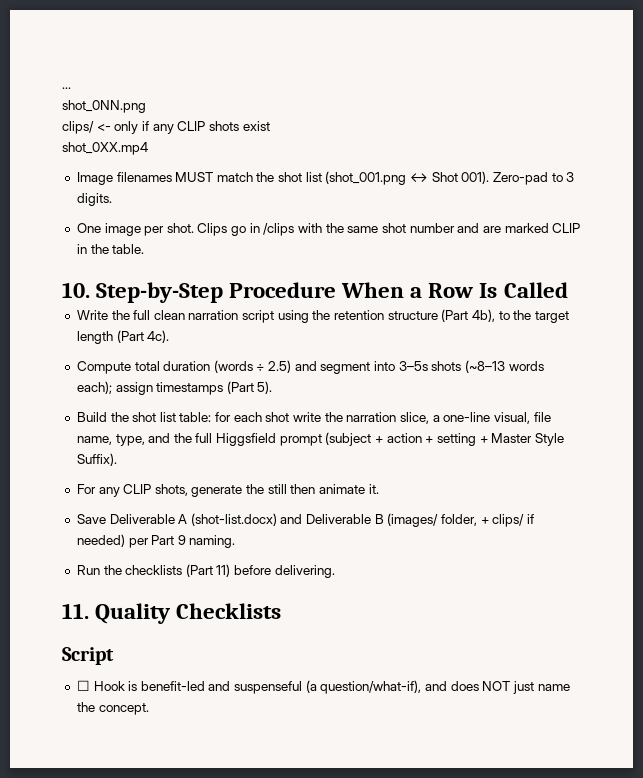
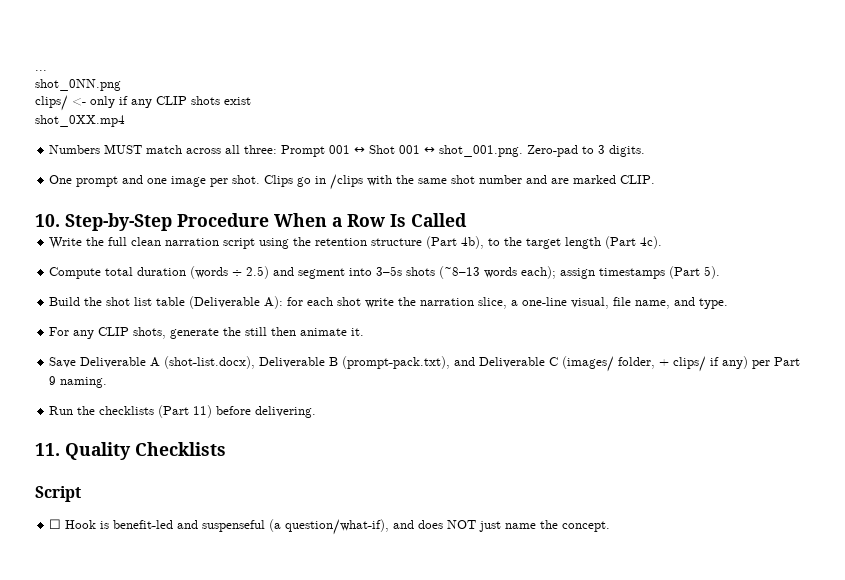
[76,171,490,185] Image filenames MUST match the shot list (shot_001.png ↔ Shot 001). -> [49,144,524,157] Numbers MUST match across all three: Prompt 001 ↔ Shot 001 ↔ shot_001.png.
(101, 228) none -> [76,175,168,187] prompt and one
[552,223,581,233] [76,244,145,254] CLIP in the table. -> [620,175,656,184] CLIP.
[179,412,212,422] table: -> [156,296,284,309] table (Deliverable A):
[115,432,564,446] [76,453,117,466] type, and the full Higgsfield prompt (subject + action + setting + Master Style Suffix). -> [674,297,729,309] and type.
[190,513,277,526] (shot-list.docx) -> [164,356,451,369] (shot-list.docx), Deliverable B (prompt-pack.txt),
[374,514,384,524] B -> [549,357,559,366] C
[76,534,125,547] needed) -> [722,356,749,369] any)

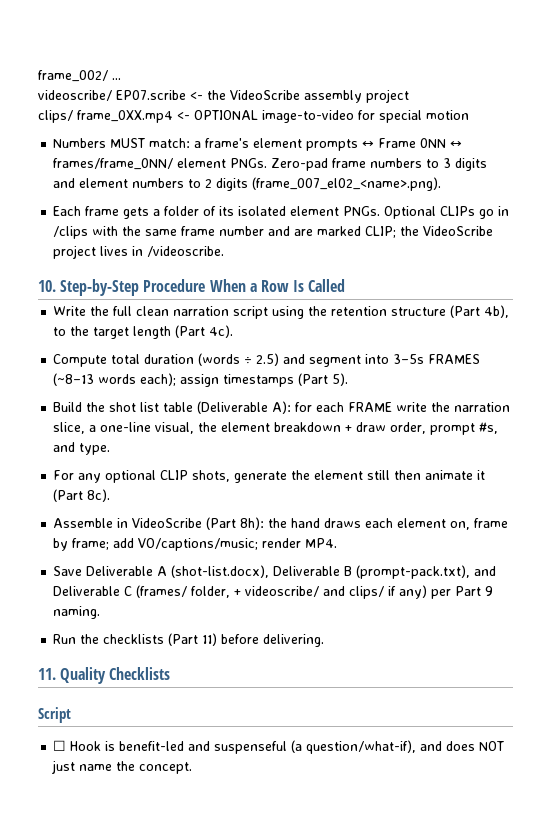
(35, 70) none -> [38,70,108,82] frame_002/
[35,79,121,91] [35,95,251,111] [35,115,125,127] [49,144,646,157] [49,175,294,187] shot_0NN.png // clips/ <- only if any CLIP shots exist // shot_0XX.mp4 // Numbers MUST match across all three: Prompt 001 ↔ Shot 001 ↔ shot_001.png. Zero-pad to 3 digits. // One prompt and one image per shot. Clips -> [38,89,409,103] [38,110,469,123] [53,138,463,151] [53,158,488,171] [53,177,442,191] [53,206,476,219] videoscribe/ EP07.scribe <- the VideoScribe assembly project // clips/ frame_0XX.mp4 <- OPTIONAL image-to-video for special motion // Numbers MUST match: a frame's element prompts ↔ Frame 0NN ↔ frames/frame_0NN/ element PNGs. Zero-pad frame numbers to 3 digits and element numbers to 2 digits (frame_007_el02_<name>.png). // Each frame gets a folder of its isolated element PNGs. Optional CLIPs
[451,175,476,184] shot -> [181,226,216,236] frame
[620,175,656,184] CLIP. -> [365,226,494,238] [53,245,225,259] CLIP; the VideoScribe project lives in /videoscribe.
[406,267,436,276] shots -> [428,354,481,364] FRAMES
[337,297,362,306] shot -> [348,402,393,412] FRAME
[613,297,671,309] file name, -> [198,422,499,435] the element breakdown + draw order, prompt #s,
(95, 334) none -> [105,470,157,483] optional
(242, 331) none -> [314,470,364,480] element
[351,328,365,336] it. -> [477,470,486,480] [53,489,111,502] [53,517,509,530] [53,538,338,551] it (Part 8c). // Assemble in VideoScribe (Part 8h): the hand draws each element on, frame by frame; add VO/captions/music; render MP4.
[562,356,615,372] (images/ -> [136,585,188,598] (frames/
(670, 362) none -> [245,586,346,597] videoscribe/ and

